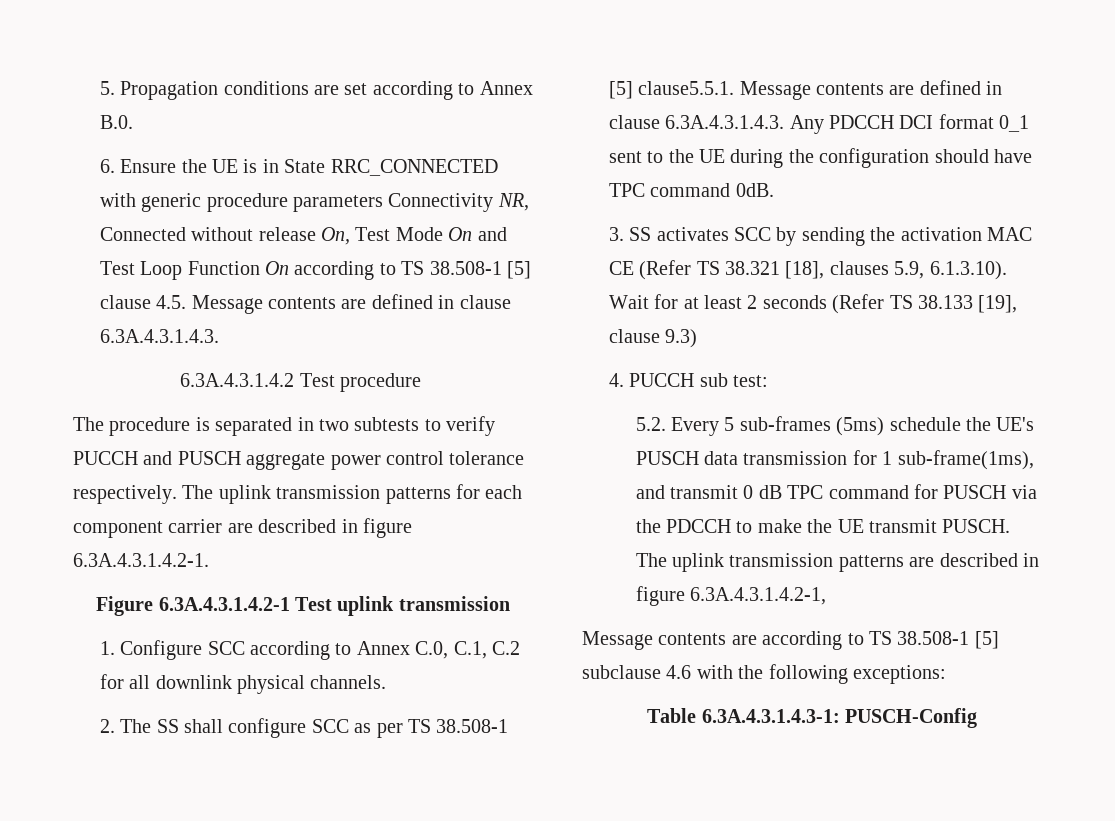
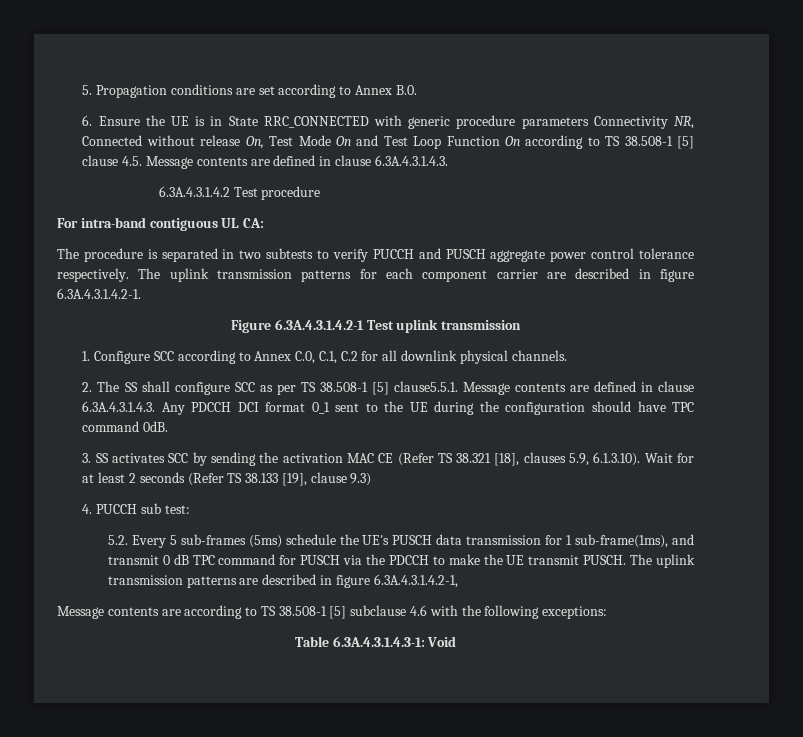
(421, 382) none -> [57,217,265,231] // For intra-band contiguous UL CA:
[844,708,977,728] PUSCH-Config -> [427,636,457,647] Void

